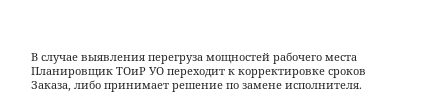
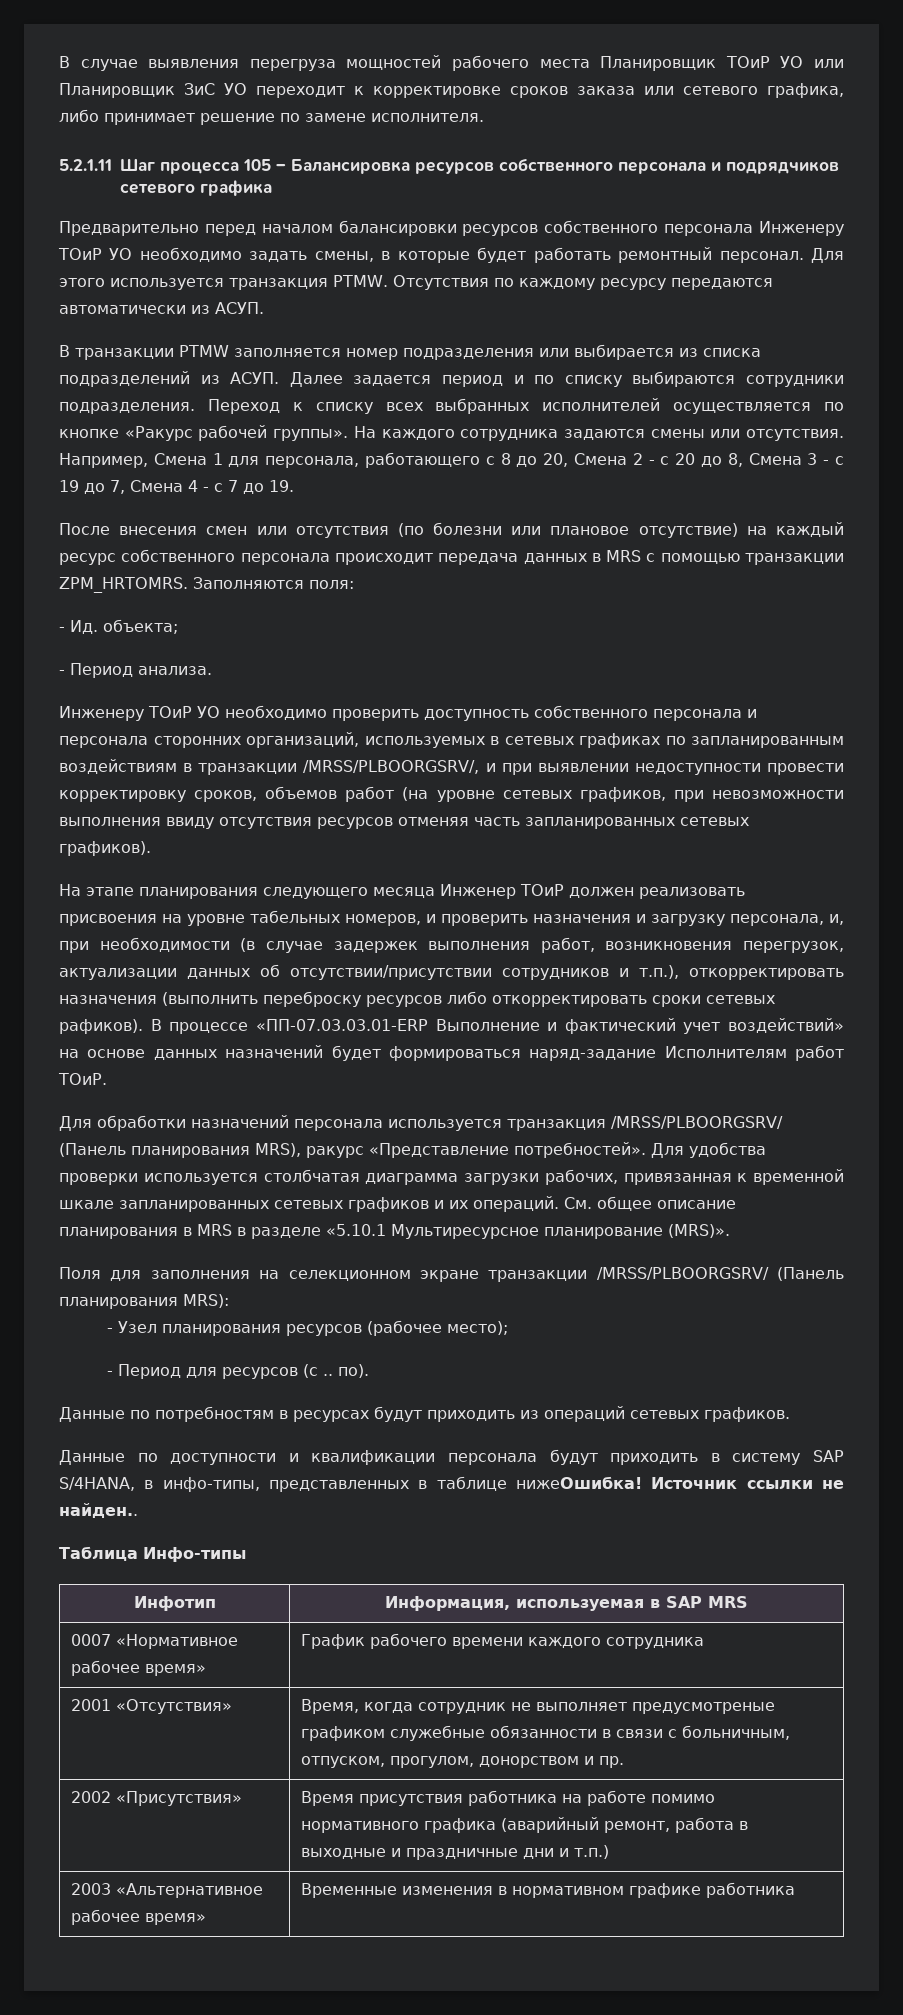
[167,69,366,78] [31,81,71,92] переходит к корректировке сроков Заказа, -> [814,59,845,68] [59,83,844,98] или Планировщик ЗиС УО переходит к корректировке сроков заказа или сетевого графика,
(362, 86) none -> [59,158,839,174] [120,180,272,196] [59,220,844,236] [58,247,845,263] [59,275,773,290] [59,302,264,314] [59,344,761,360] [59,371,845,387] [59,398,844,414] [59,425,844,441] [59,452,844,468] [59,480,294,494] [59,522,844,538] [59,549,844,565] [59,577,354,593] [59,619,178,634] [59,663,212,678] [59,705,757,721] [59,732,844,748] [59,759,844,775] [59,786,844,802] [59,817,749,829] [59,841,151,856] [59,884,745,899] [59,910,844,926] [59,937,844,953] [59,964,844,980] [59,991,775,1007] [59,1018,844,1034] [59,1045,844,1061] [58,1073,107,1085] [59,1115,783,1131] [59,1142,766,1158] [59,1169,844,1185] [59,1196,736,1212] [59,1224,730,1239] [59,1267,844,1282] [59,1294,229,1309] [106,1320,508,1336] [106,1364,369,1379] [59,1406,790,1422] [59,1449,845,1465] [59,1476,845,1492] [59,1503,138,1518] [59,1546,246,1562] [133,1596,216,1611] [385,1596,748,1611] [71,1634,239,1649] [71,1660,207,1676] [301,1633,705,1649] [71,1699,233,1714] [301,1699,776,1714] [301,1725,791,1741] [301,1756,625,1768] [71,1791,243,1806] [301,1790,716,1806] [301,1817,749,1833] [301,1845,610,1860] [71,1883,264,1898] [71,1909,207,1925] [301,1882,796,1898] // 5.2.1.11 Шаг процесса 105 – Балансировка ресурсов собственного персонала и подрядчиков сетевого графика // Предварительно перед началом балансировки ресурсов собственного персонала Инженеру ТОиР УО необходимо задать смены, в которые будет работать ремонтный персонал. Для этого используется транзакция PTMW. Отсутствия по каждому ресурсу передаются автоматически из АСУП. // В транзакции PTMW заполняется номер подразделения или выбирается из списка подразделений из АСУП. Далее задается период и по списку выбираются сотрудники подразделения. Переход к списку всех выбранных исполнителей осуществляется по кнопке «Ракурс рабочей группы». На каждого сотрудника задаются смены или отсутствия. Например, Смена 1 для персонала, работающего с 8 до 20, Смена 2 - с 20 до 8, Смена 3 - с 19 до 7, Смена 4 - с 7 до 19. // После внесения смен или отсутствия (по болезни или плановое отсутствие) на каждый ресурс собственного персонала происходит передача данных в MRS с помощью транзакции ZPM_HRTOMRS. Заполняются поля: // - Ид. объекта; // - Период анализа. // Инженеру ТОиР УО необходимо проверить доступность собственного персонала и персонала сторонних организаций, используемых в сетевых графиках по запланированным воздействиям в транзакции /MRSS/PLBOORGSRV/, и при выявлении недоступности провести корректировку сроков, объемов работ (на уровне сетевых графиков, при невозможности выполнения ввиду отсутствия ресурсов отменяя часть запланированных сетевых графиков). // На этапе планирования следующего месяца Инженер ТОиР должен реализовать присвоения на уровне табельных номеров, и проверить назначения и загрузку персонала, и, при необходимости (в случае задержек выполнения работ, возникновения перегрузок, актуализации данных об отсутствии/присутствии сотрудников и т.п.), откорректировать назначения (выполнить переброску ресурсов либо откорректировать сроки сетевых рафиков). В процессе «ПП-07.03.03.01-ERP Выполнение и фактический учет воздействий» на основе данных назначений будет формироваться наряд-задание Исполнителям работ ТОиР. // Для обработки назначений персонала используется транзакция /MRSS/PLBOORGSRV/ (Панель планирования MRS), ракурс «Представление потребностей». Для удобства проверки используется столбчатая диаграмма загрузки рабочих, привязанная к временной шкале запланированных сетевых графиков и их операций. См. общее описание планирования в MRS в разделе «5.10.1 Мультиресурсное планирование (MRS)». // Поля для заполнения на селекционном экране транзакции /MRSS/PLBOORGSRV/ (Панель планирования MRS): // - Узел планирования ресурсов (рабочее место); // - Период для ресурсов (с .. по). // Данные по потребностям в ресурсах будут приходить из операций сетевых графиков. // Данные по доступности и квалификации персонала будут приходить в систему SAP S/4HANA, в инфо-типы, представленных в таблице нижеОшибка! Источник ссылки не найден.. // Таблица Инфо-типы // Инфотип | Информация, используемая в SAP MRS // 0007 «Нормативное рабочее время» | График рабочего времени каждого сотрудника // 2001 «Отсутствия» | Время, когда сотрудник не выполняет предусмотреные графиком служебные обязанности в связи с больничным, отпуском, прогулом, донорством и пр. // 2002 «Присутствия» | Время присутствия работника на работе помимо нормативного графика (аварийный ремонт, работа в выходные и праздничные дни и т.п.) // 2003 «Альтернативное рабочее время» | Временные изменения в нормативном графике работника

